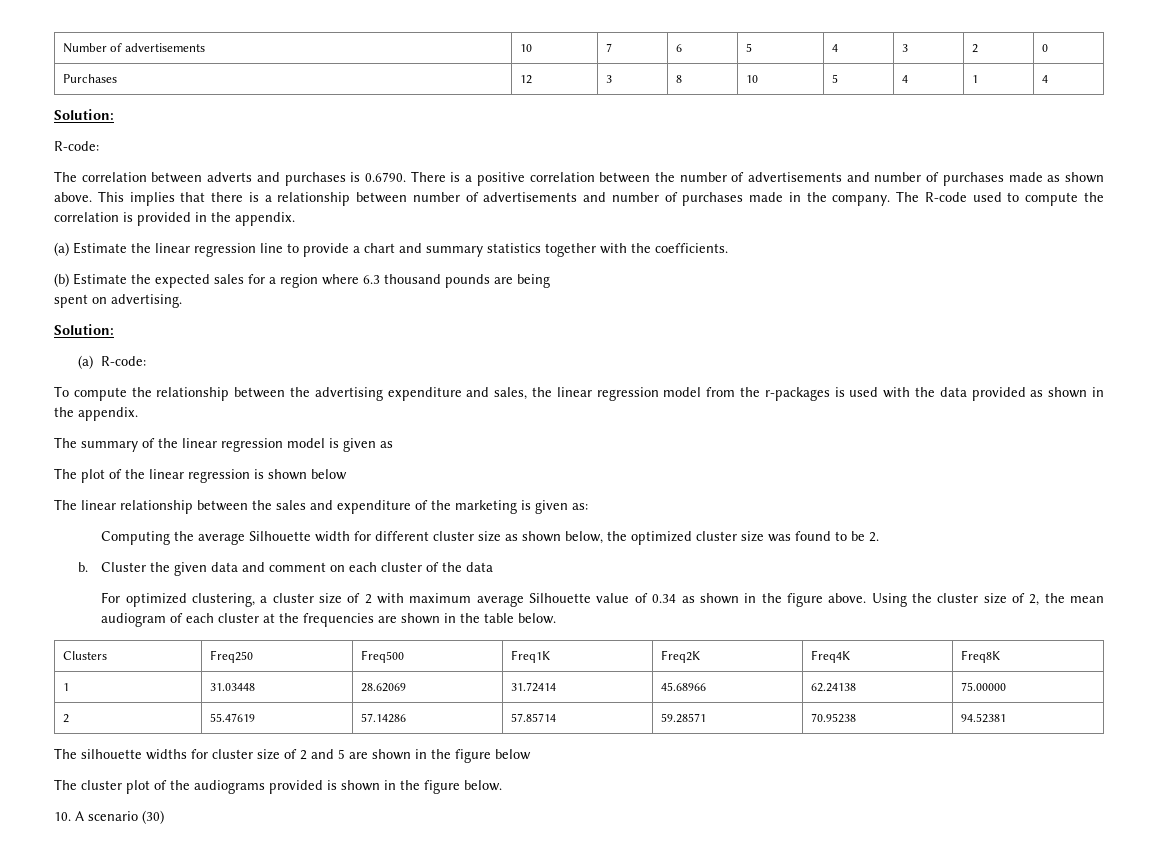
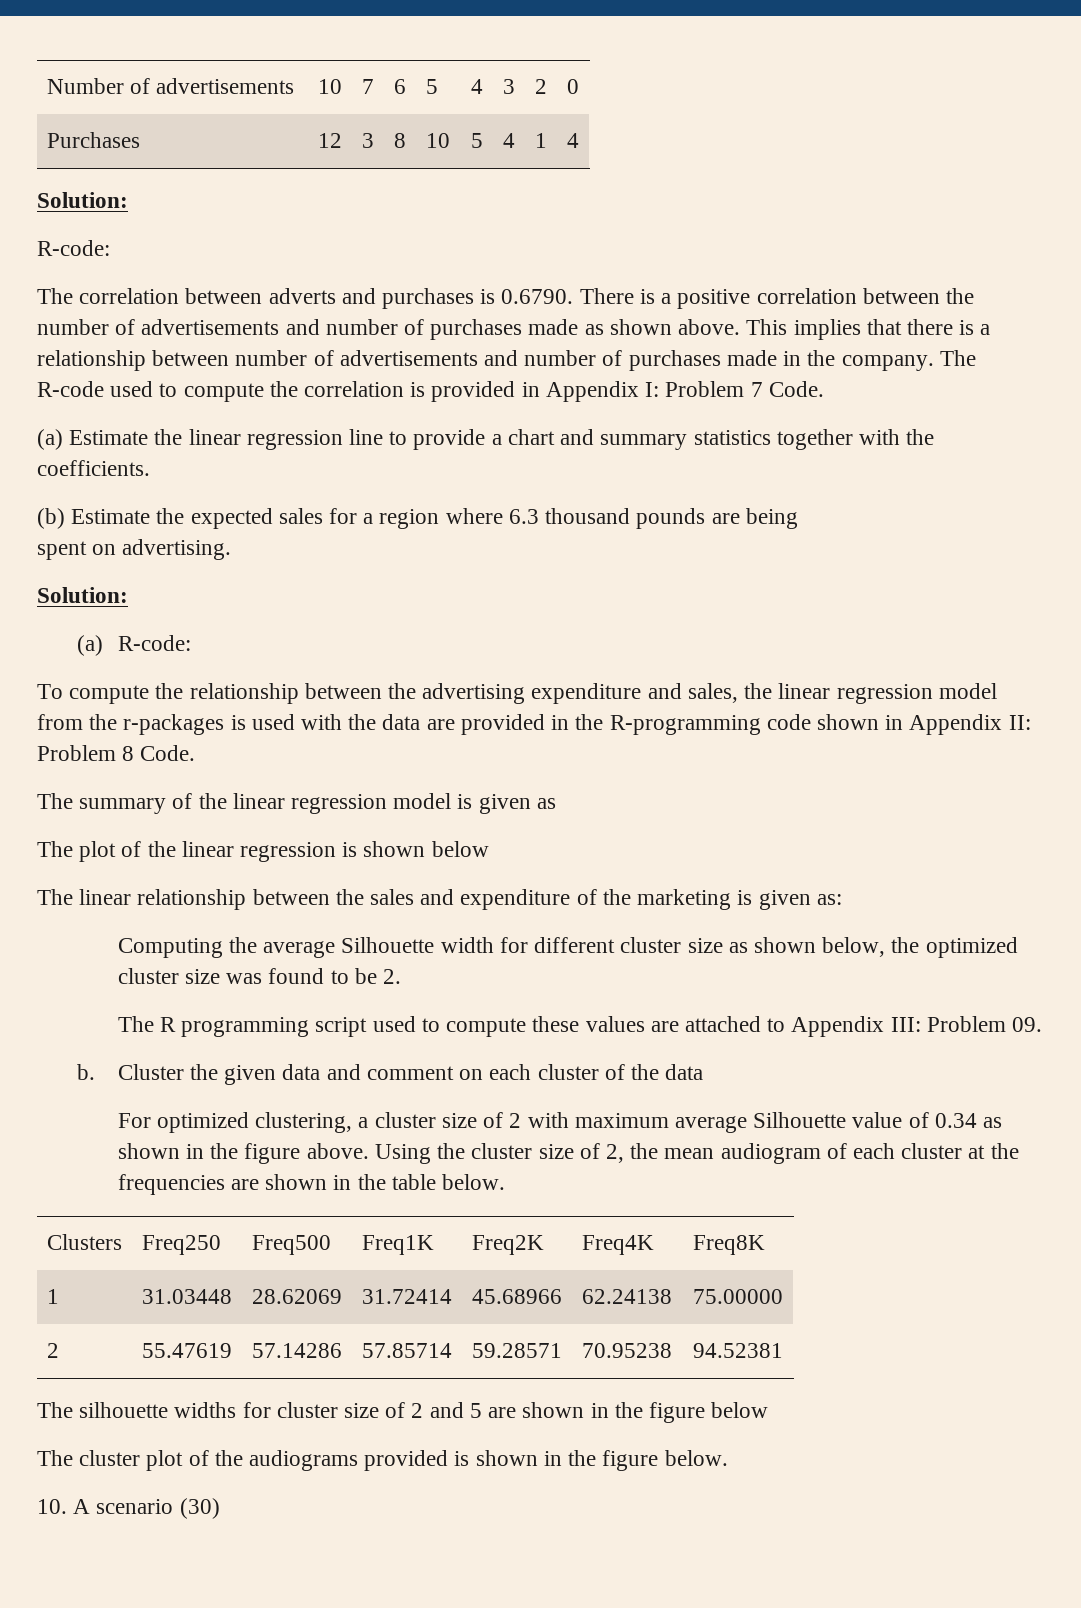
[211,212,295,226] the appendix. -> [545,381,824,402] Appendix I: Problem 7 Code.
[971,387,1104,401] [54,407,138,421] provided as shown in the appendix. -> [426,714,1031,735] [37,745,196,761] are provided in the R-programming code shown in Appendix II: Problem 8 Code.
(880, 537) none -> [117,1016,1042,1037] // The R programming script used to compute these values are attached to Appendix III: Problem 09.

